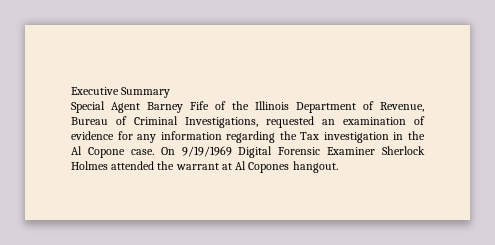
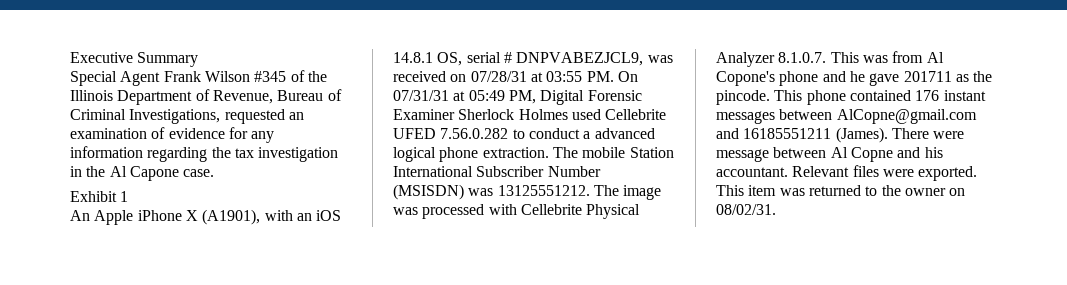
[147,101,209,113] Barney Fife -> [163,71,287,82] Frank Wilson #345
[300,132,320,140] Tax -> [234,148,254,158] tax
[87,147,125,158] Copone -> [129,166,179,181] Capone
[160,146,232,157] On 9/19/1969 -> [70,191,129,202] [70,209,342,225] [393,52,673,66] [393,71,638,82] [393,90,536,104] // Exhibit 1 // An Apple iPhone X (A1901), with an iOS 14.8.1 OS, serial # DNPVABEZJCL9, was received on 07/28/31 at 03:55 PM. On 07/31/31 at 05:49 PM,
[111,161,338,173] attended the warrant at Al Copones hangout. -> [571,109,667,120] [393,128,655,139] [393,147,674,162] [393,166,601,177] [393,184,662,200] [393,204,641,219] [716,51,944,67] [716,71,993,86] [716,90,986,105] [716,109,977,124] [716,127,965,143] [716,147,943,162] [716,165,978,181] [716,185,966,196] [716,204,776,215] used Cellebrite UFED 7.56.0.282 to conduct a advanced logical phone extraction. The mobile Station International Subscriber Number (MSISDN) was 13125551212. The image was processed with Cellebrite Physical Analyzer 8.1.0.7. This was from Al Copone's phone and he gave 201711 as the pincode. This phone contained 176 instant messages between AlCopne@gmail.com and 16185551211 (James). There were message between Al Copne and his accountant. Relevant files were exported. This item was returned to the owner on 08/02/31.

